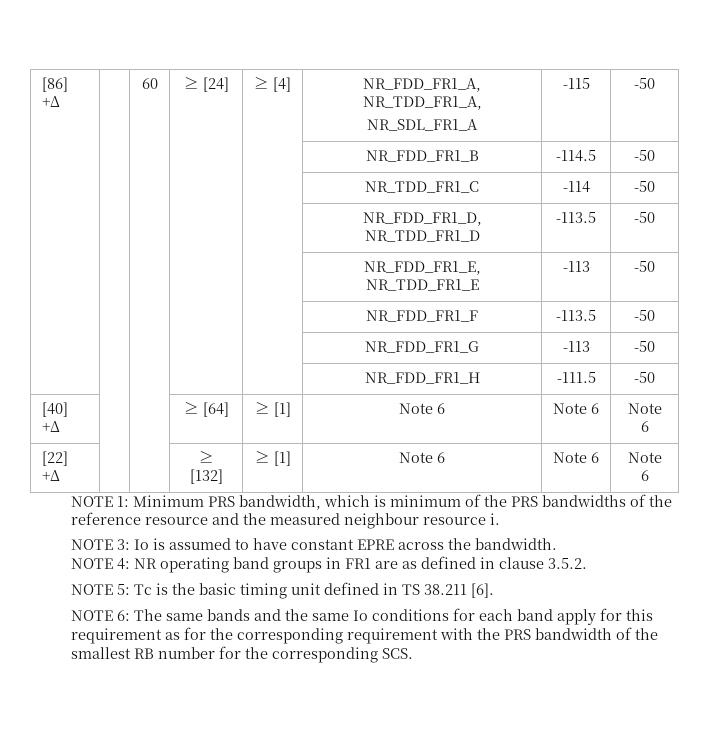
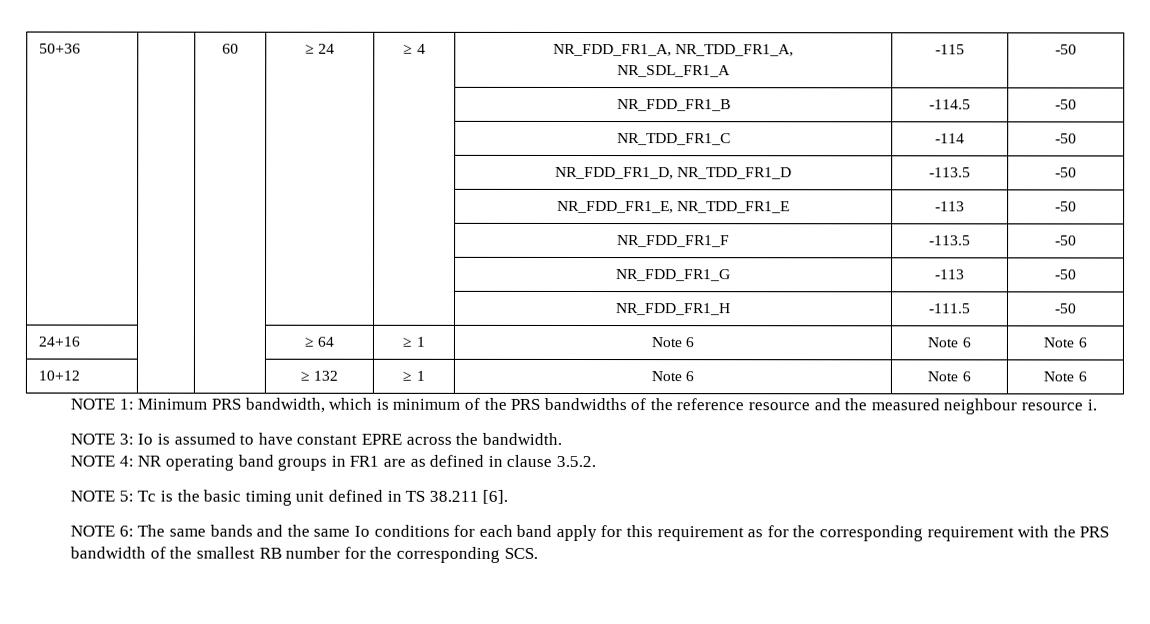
[41,77,68,92] [41,96,60,107] [86] +Δ -> [39,43,82,54] 50+36
[202,77,229,92] [254,77,291,92] [24] | ≥ [4] -> [318,43,336,54] [403,43,426,54] 24 | ≥ 4
[41,402,68,417] [41,421,60,432] [183,402,229,417] [254,402,291,417] [399,403,445,414] [553,403,599,414] [627,403,662,414] [640,421,649,432] [41,451,68,466] [41,470,60,481] [198,451,214,463] [189,469,223,484] [254,451,291,466] [40] +Δ | | | ≥ [64] | ≥ [1] | Note 6 | Note 6 | Note 6 // [22] +Δ | | | ≥ [132] | ≥ [1] -> [38,336,81,347] [303,336,335,347] [402,336,425,347] [650,337,695,348] [927,337,971,348] [1043,337,1087,348] [38,370,81,381] [299,370,339,381] [402,370,425,381] 24+16 | | | ≥ 64 | ≥ 1 | Note 6 | Note 6 | Note 6 // 10+12 | | | ≥ 132 | ≥ 1

